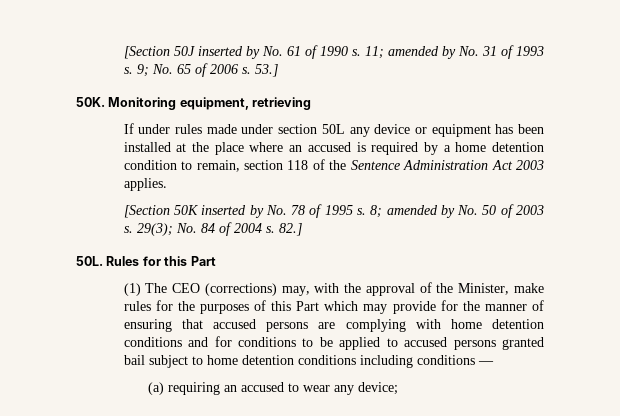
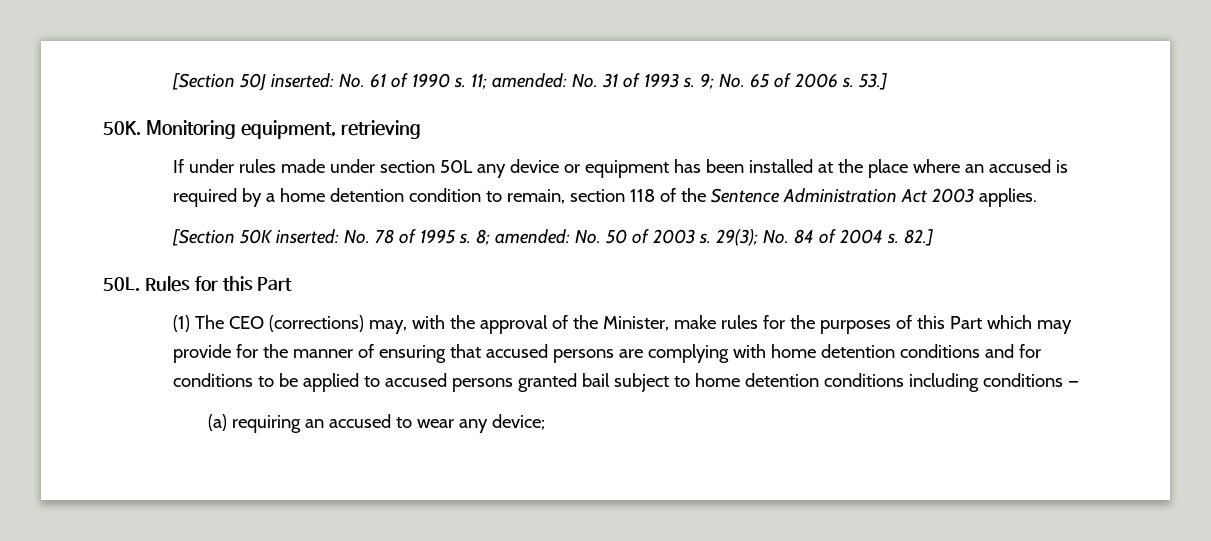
[197,46,260,59] inserted by -> [270,73,334,88] inserted:
[387,46,456,59] amended by -> [491,73,567,88] amended:
[201,205,264,218] inserted by -> [275,229,339,244] inserted:
[386,205,455,218] amended by -> [494,229,570,244] amended:

